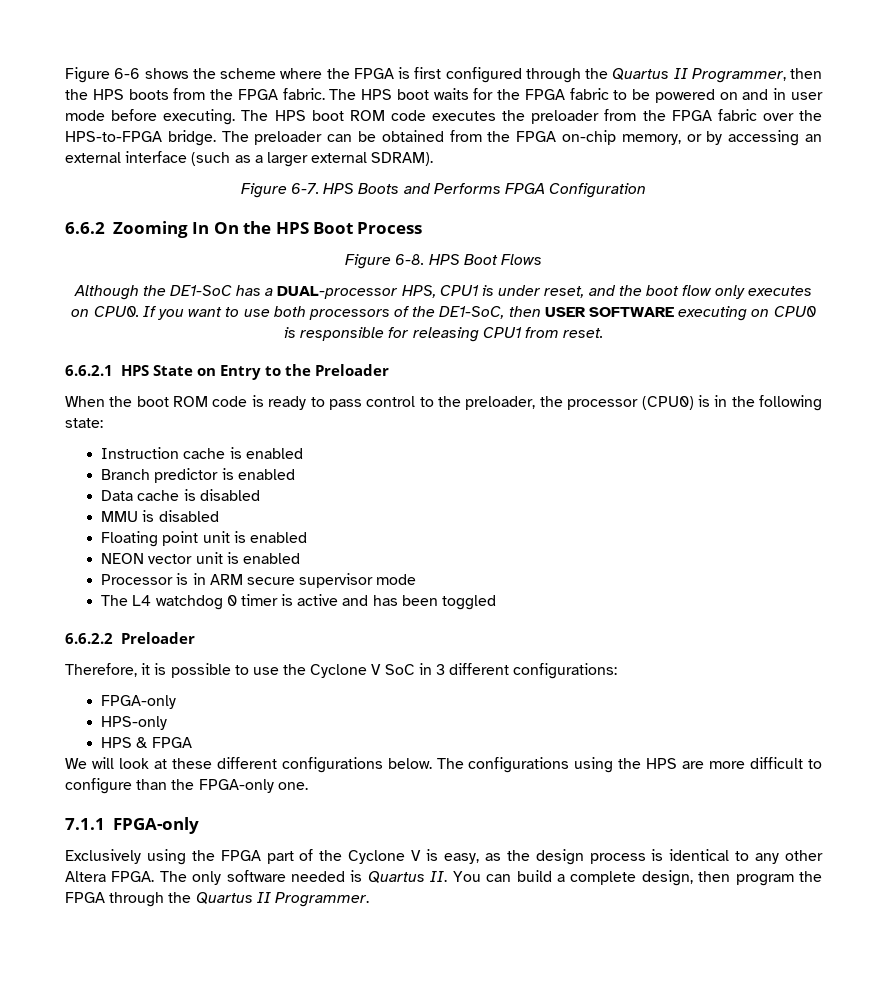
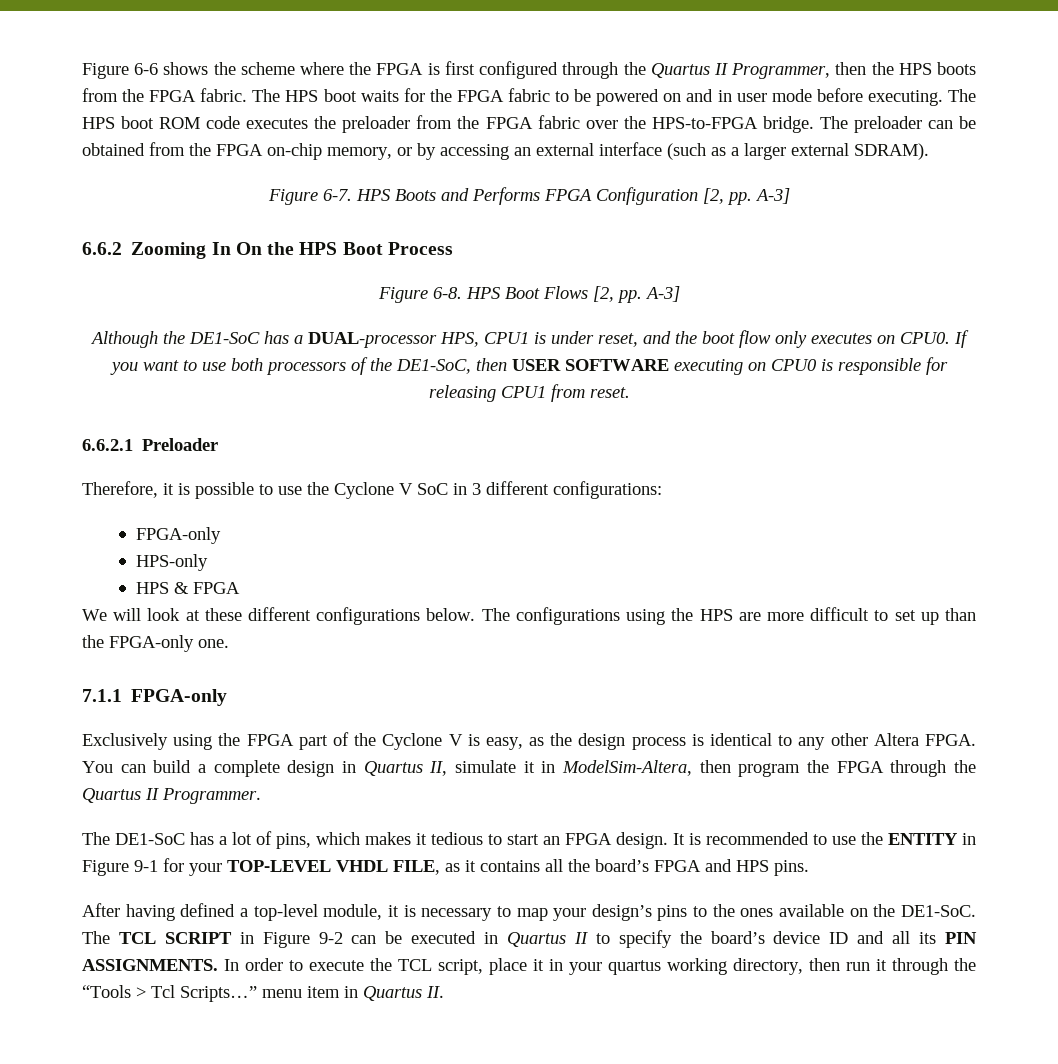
(647, 190) none -> [702,188,790,205] [2, pp. A-3]
(542, 259) none -> [592,286,680,303] [2, pp. A-3]
[120,364,390,380] [65,395,822,411] [65,418,103,428] [101,447,303,459] [101,468,295,483] [101,489,260,501] [101,510,219,522] [101,531,307,547] [101,552,300,564] [101,573,417,588] [101,594,497,610] [65,633,113,644] HPS State on Entry to the Preloader // When the boot ROM code is ready to pass control to the preloader, the processor (CPU0) is in the following state: // Instruction cache is enabled // Branch predictor is enabled // Data cache is disabled // MMU is disabled // Floating point unit is enabled // NEON vector unit is enabled // Processor is in ARM secure supervisor mode // The L4 watchdog 0 timer is active and has been toggled // 6.6.2.2 -> (133, 445) none
[65,778,132,794] configure -> [894,610,939,625] set up
[159,870,448,885] The only software needed is Quartus II. -> (976, 740) none
[641,870,693,886] design, -> [287,760,693,777] design in Quartus II, simulate it in ModelSim-Altera,
(369, 899) none -> [82,831,976,849] [82,858,809,876] [82,903,976,921] [82,930,978,948] [82,958,976,975] [82,985,444,1002] // The DE1-SoC has a lot of pins, which makes it tedious to start an FPGA design. It is recommended to use the ENTITY in Figure 9-1 for your TOP-LEVEL VHDL FILE, as it contains all the board’s FPGA and HPS pins. // After having defined a top-level module, it is necessary to map your design’s pins to the ones available on the DE1-SoC. The TCL SCRIPT in Figure 9-2 can be executed in Quartus II to specify the board’s device ID and all its PIN ASSIGNMENTS. In order to execute the TCL script, place it in your quartus working directory, then run it through the “Tools > Tcl Scripts…” menu item in Quartus II.

